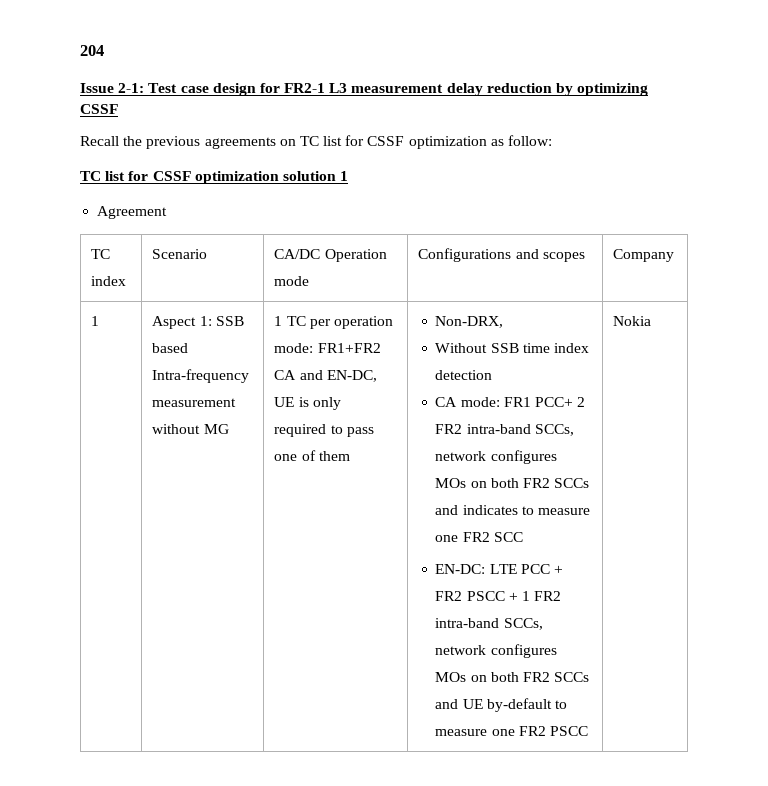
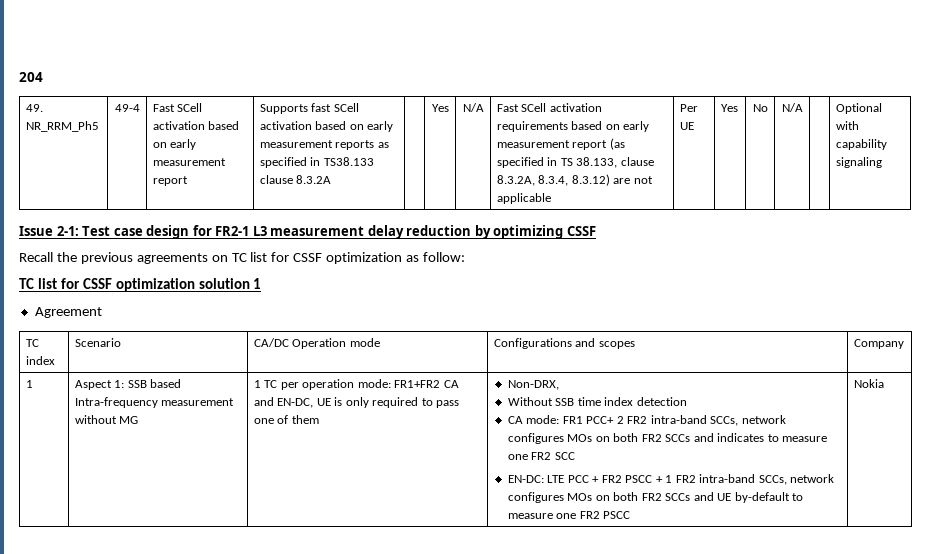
(104, 50) none -> [25,104,43,112] [25,121,99,132] [114,104,140,112] [152,103,203,112] [152,121,240,130] [152,139,197,150] [152,158,226,166] [152,176,188,186] [259,103,359,114] [259,121,394,132] [259,140,389,150] [259,157,374,168] [259,175,332,184] [431,104,449,112] [462,103,484,112] [496,103,602,112] [496,121,650,132] [496,138,625,150] [496,157,654,168] [496,174,653,186] [496,193,551,204] [679,104,698,112] [679,122,694,130] [720,104,738,112] [752,104,768,112] [781,103,803,112] [835,103,882,114] [835,121,859,130] [835,139,887,150] [835,157,882,168] // 49. NR_RRM_Ph5 | 49-4 | Fast SCell activation based on early measurement report | Supports fast SCell activation based on early measurement reports as specified in TS38.133 clause 8.3.2A | | Yes | N/A | Fast SCell activation requirements based on early measurement report (as specified in TS 38.133, clause 8.3.2A, 8.3.4, 8.3.12) are not applicable | Per UE | Yes | No | N/A | | Optional with capability signaling

